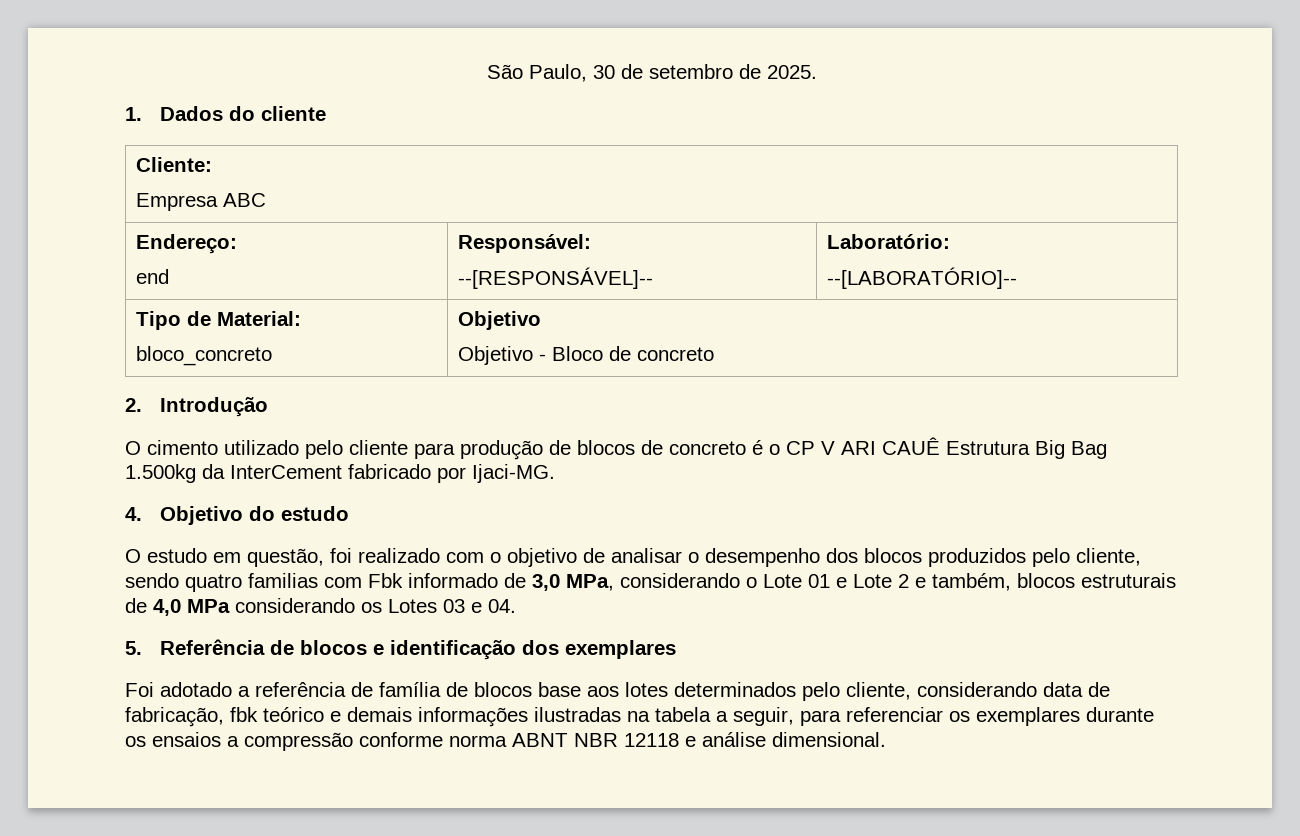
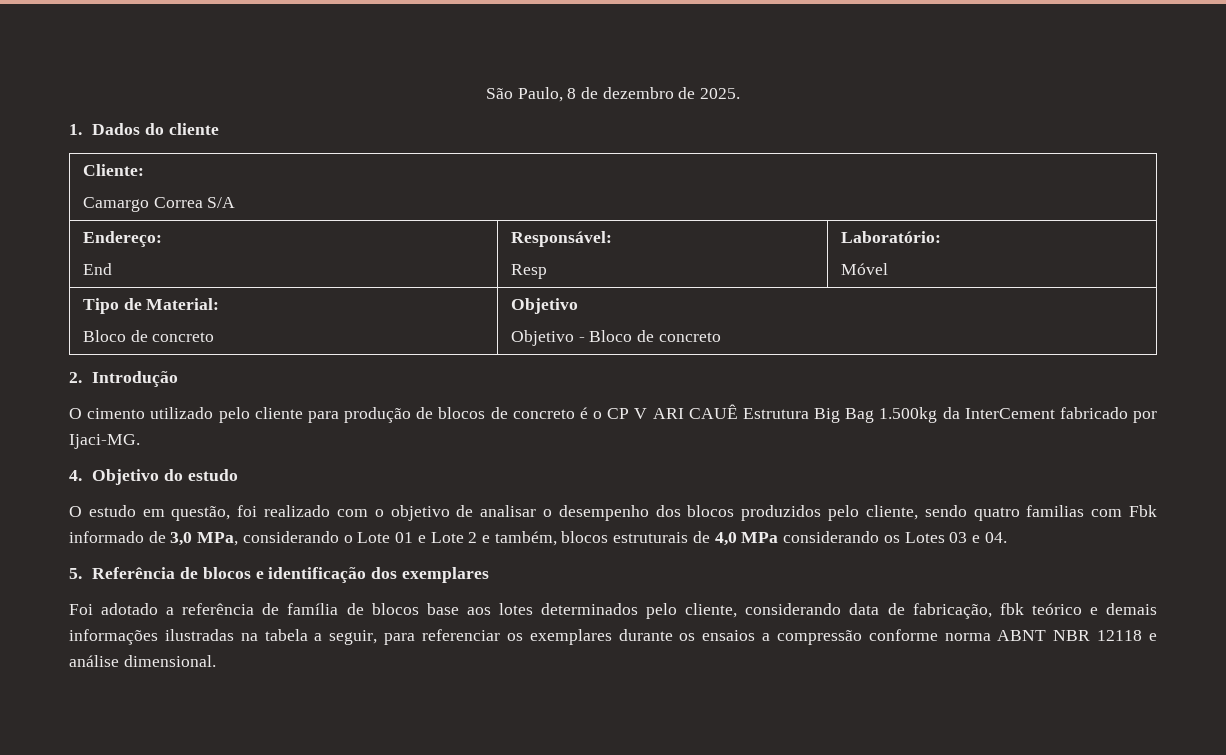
[592,64,733,79] 30 de setembro -> [567,87,674,99] 8 de dezembro
[136,193,267,211] Empresa ABC -> [82,197,236,212] Camargo Correa S/A
[136,269,170,284] end -> [82,263,112,275] End
[458,267,654,289] --[RESPONSÁVEL]-- -> [510,264,547,279] Resp
[827,267,1018,289] --[LABORATÓRIO]-- -> [840,263,888,275] Móvel
[136,346,273,366] bloco_concreto -> [82,330,215,342] Bloco de concreto

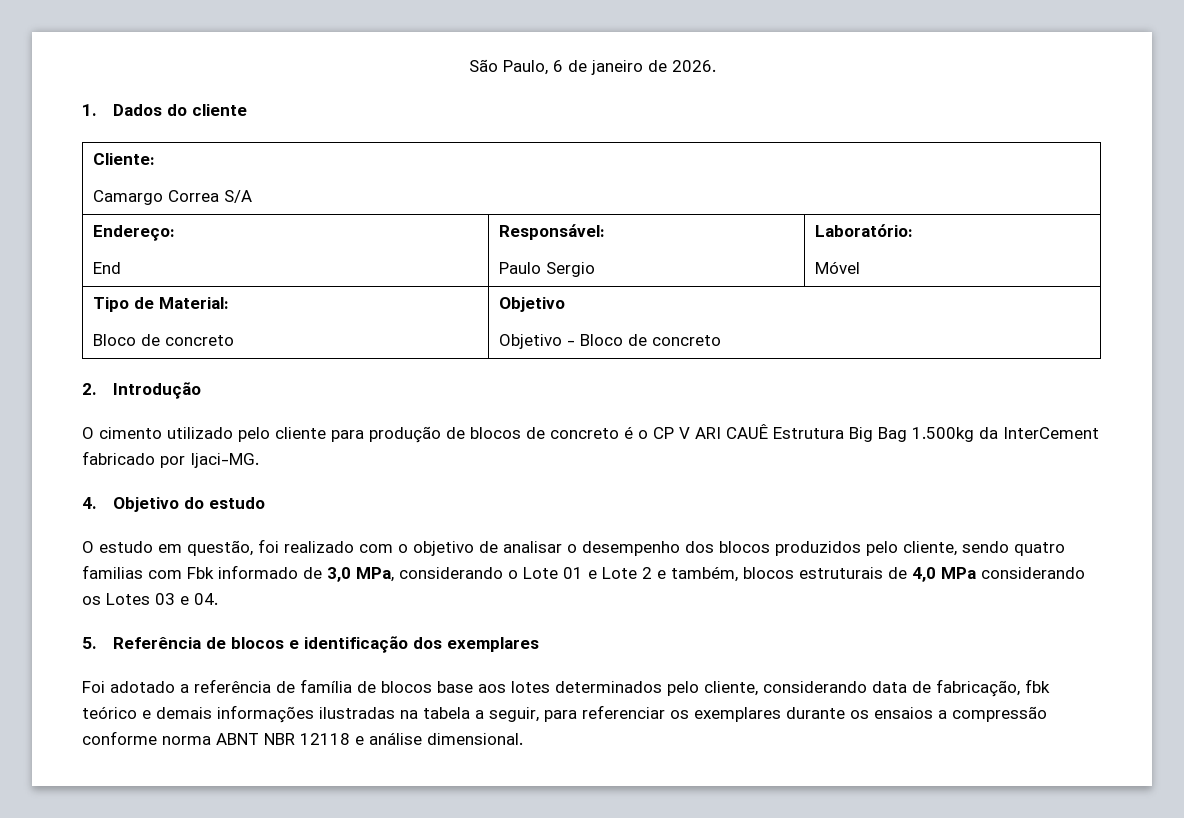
[567,87,741,99] 8 de dezembro de 2025. -> [552,60,716,75] 6 de janeiro de 2026.
[510,264,547,279] Resp -> [498,262,595,277] Paulo Sergio

